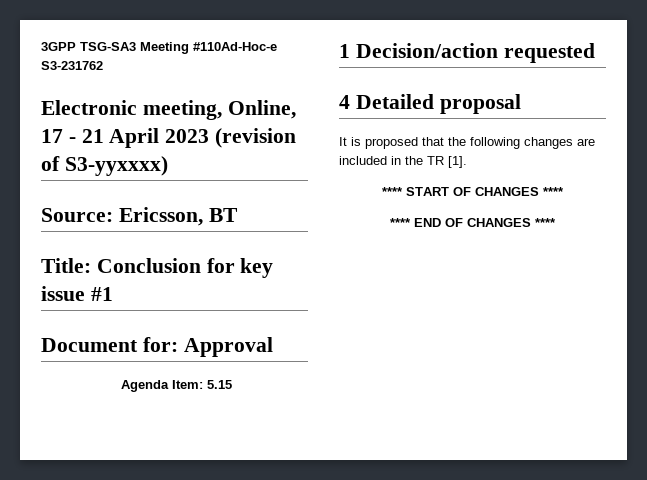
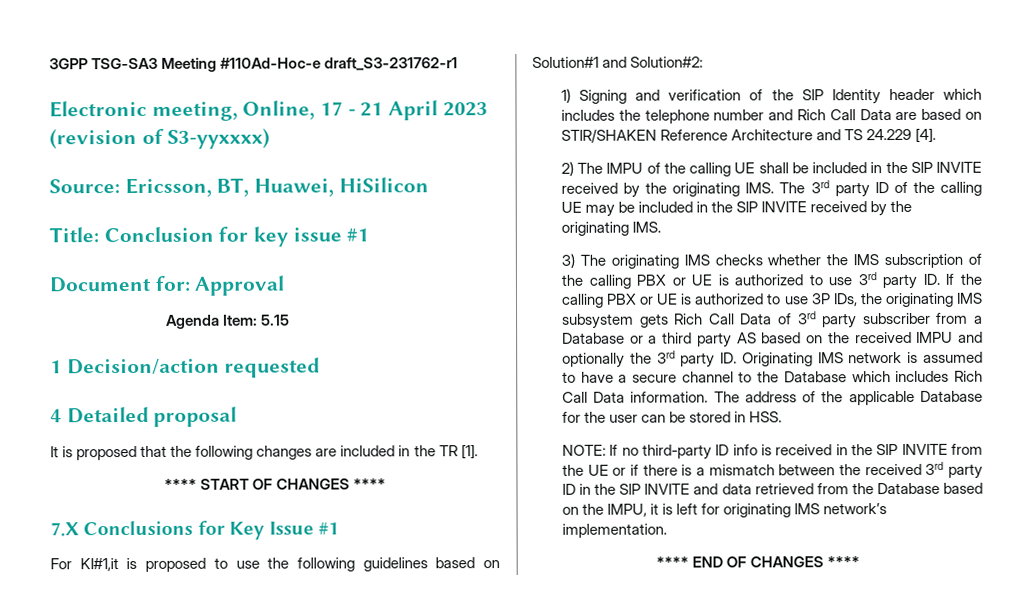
[41,61,103,70] S3-231762 -> [324,57,459,71] draft_S3-231762-r1
[208,208,238,222] BT -> [216,177,429,197] BT, Huawei, HiSilicon
(564, 191) none -> [50,520,340,540] [50,557,500,572] [532,56,704,68] [560,88,982,105] [560,108,982,124] [560,127,937,143] [560,161,982,177] [560,180,983,198] [560,200,913,217] [560,221,662,236] [560,253,982,269] [560,272,982,290] [560,292,983,308] [561,311,984,329] [561,331,983,348] [561,350,984,368] [561,370,983,383] [561,390,984,406] [561,411,783,423] [561,443,983,460] [561,461,984,479] [561,482,983,495] [561,503,888,518] [561,523,667,538] // 7.X Conclusions for Key Issue #1 // For KI#1,it is proposed to use the following guidelines based on Solution#1 and Solution#2: // 1) Signing and verification of the SIP Identity header which includes the telephone number and Rich Call Data are based on STIR/SHAKEN Reference Architecture and TS 24.229 [4]. // 2) The IMPU of the calling UE shall be included in the SIP INVITE received by the originating IMS. The 3rd party ID of the calling UE may be included in the SIP INVITE received by the originating IMS. // 3) The originating IMS checks whether the IMS subscription of the calling PBX or UE is authorized to use 3rd party ID. If the calling PBX or UE is authorized to use 3P IDs, the originating IMS subsystem gets Rich Call Data of 3rd party subscriber from a Database or a third party AS based on the received IMPU and optionally the 3rd party ID. Originating IMS network is assumed to have a secure channel to the Database which includes Rich Call Data information. The address of the applicable Database for the user can be stored in HSS. // NOTE: If no third-party ID info is received in the SIP INVITE from the UE or if there is a mismatch between the received 3rd party ID in the SIP INVITE and data retrieved from the Database based on the IMPU, it is left for originating IMS network’s implementation.

